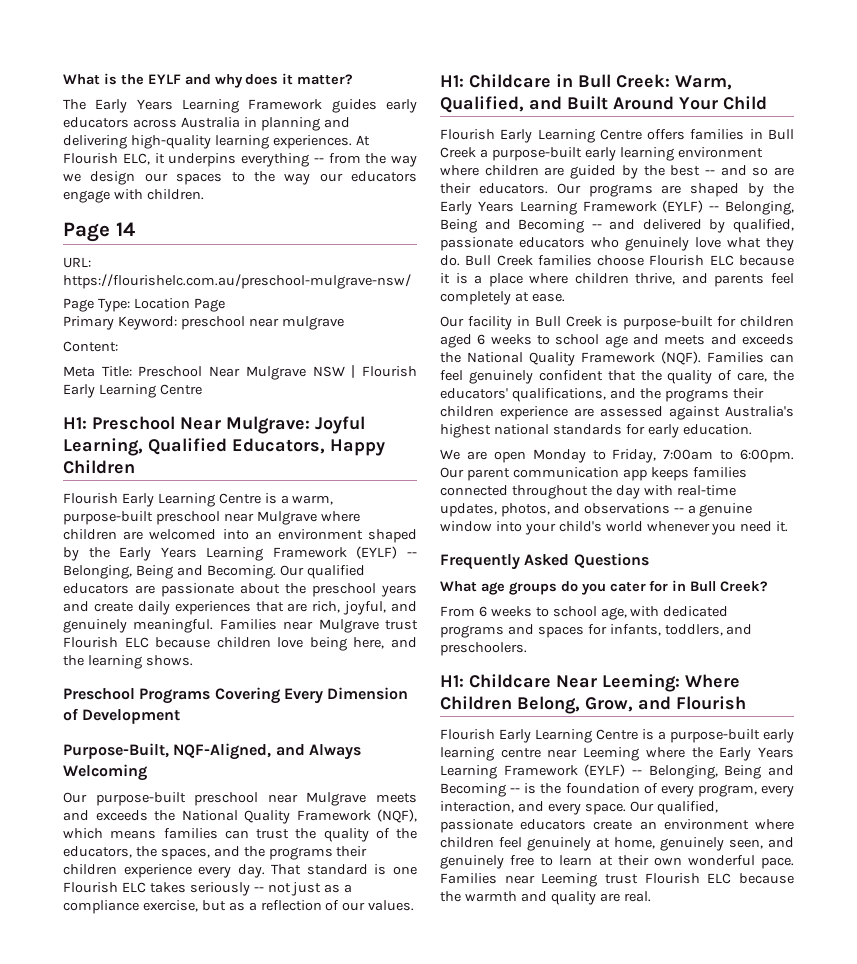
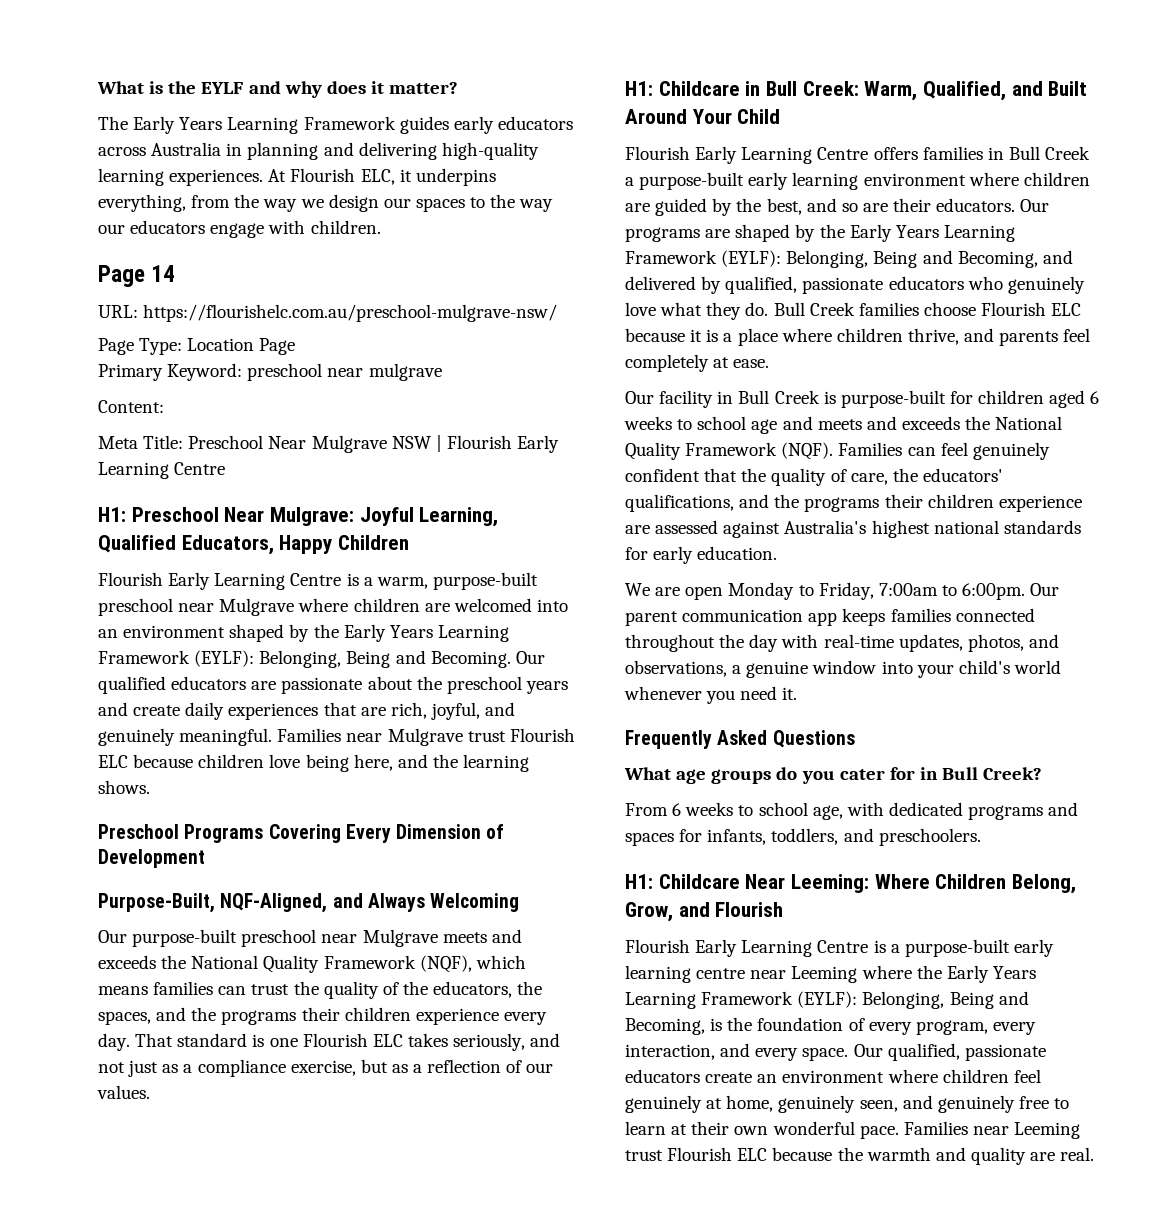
[241,153,324,167] everything -- -> [98,194,186,212] everything,
[356,546,417,559] (EYLF) -- -> [194,650,255,667] (EYLF):
[189,882,264,896] seriously -- -> [453,1033,561,1051] seriously, and
[670,165,715,176] best -- -> [766,198,802,215] best,
[662,200,794,215] [440,219,602,233] (EYLF) -- Belonging, Being and Becoming -- -> [721,250,1038,268] (EYLF): Belonging, Being and Becoming,
[583,503,684,514] observations -- -> [625,660,727,677] observations,
[584,764,794,779] [440,783,521,797] (EYLF) -- Belonging, Being and Becoming -- -> [797,991,1029,1009] [625,1018,705,1035] (EYLF): Belonging, Being and Becoming,

